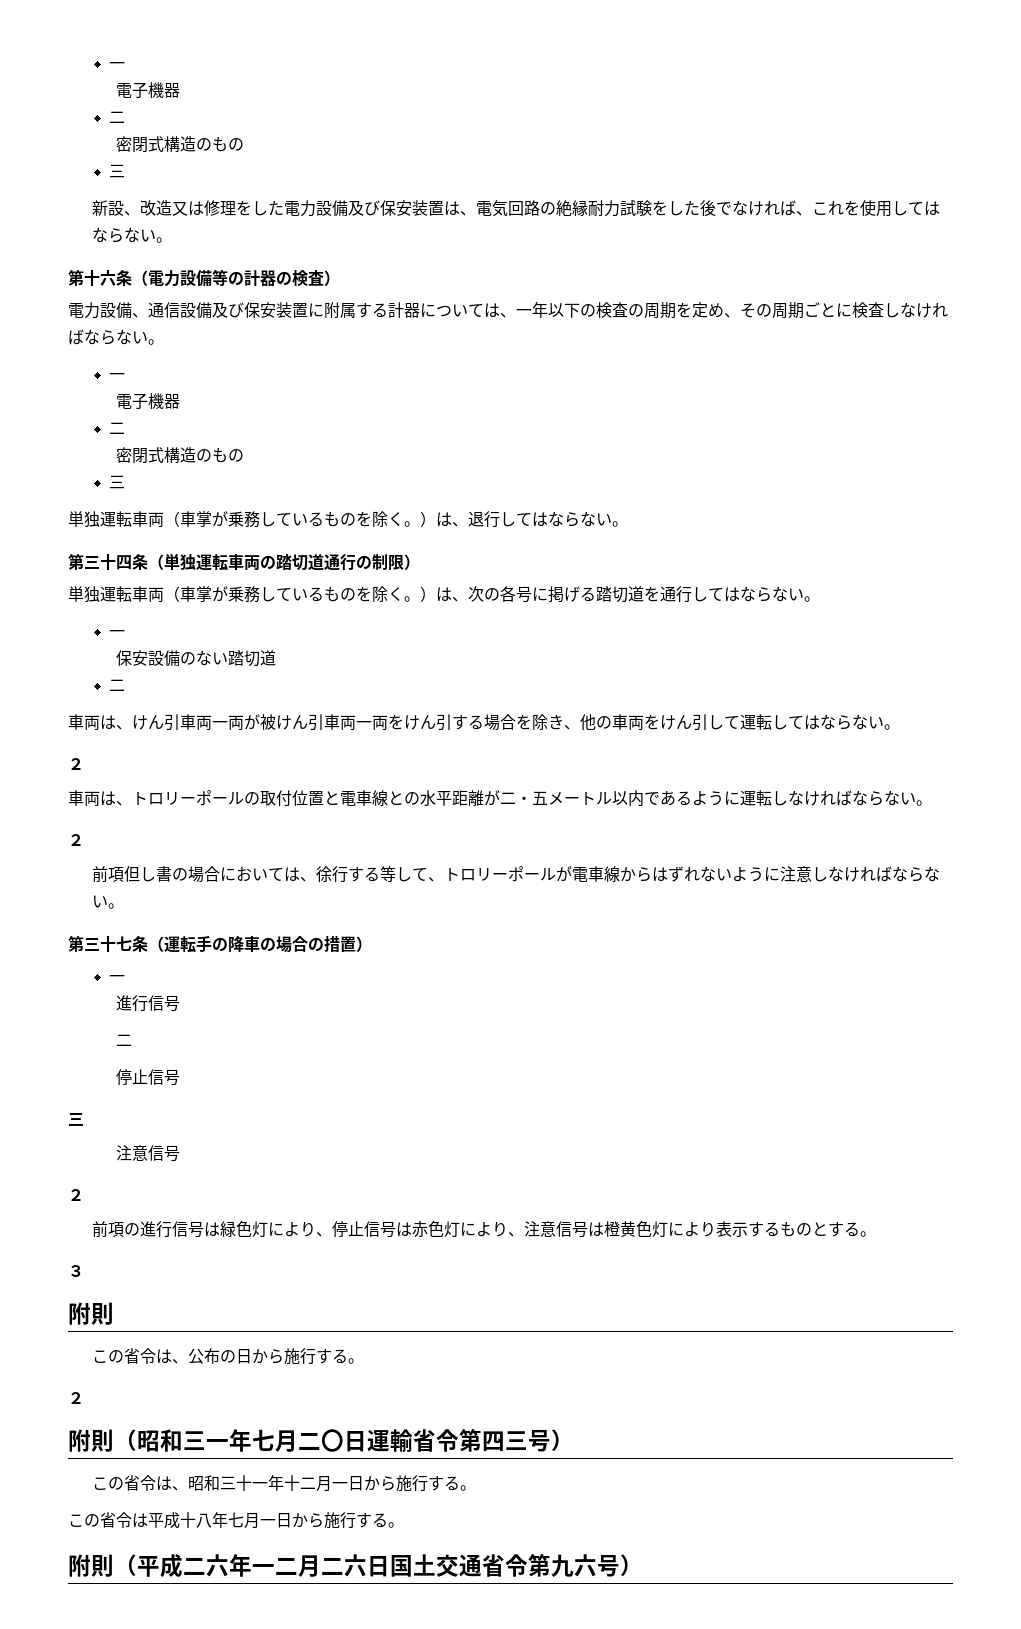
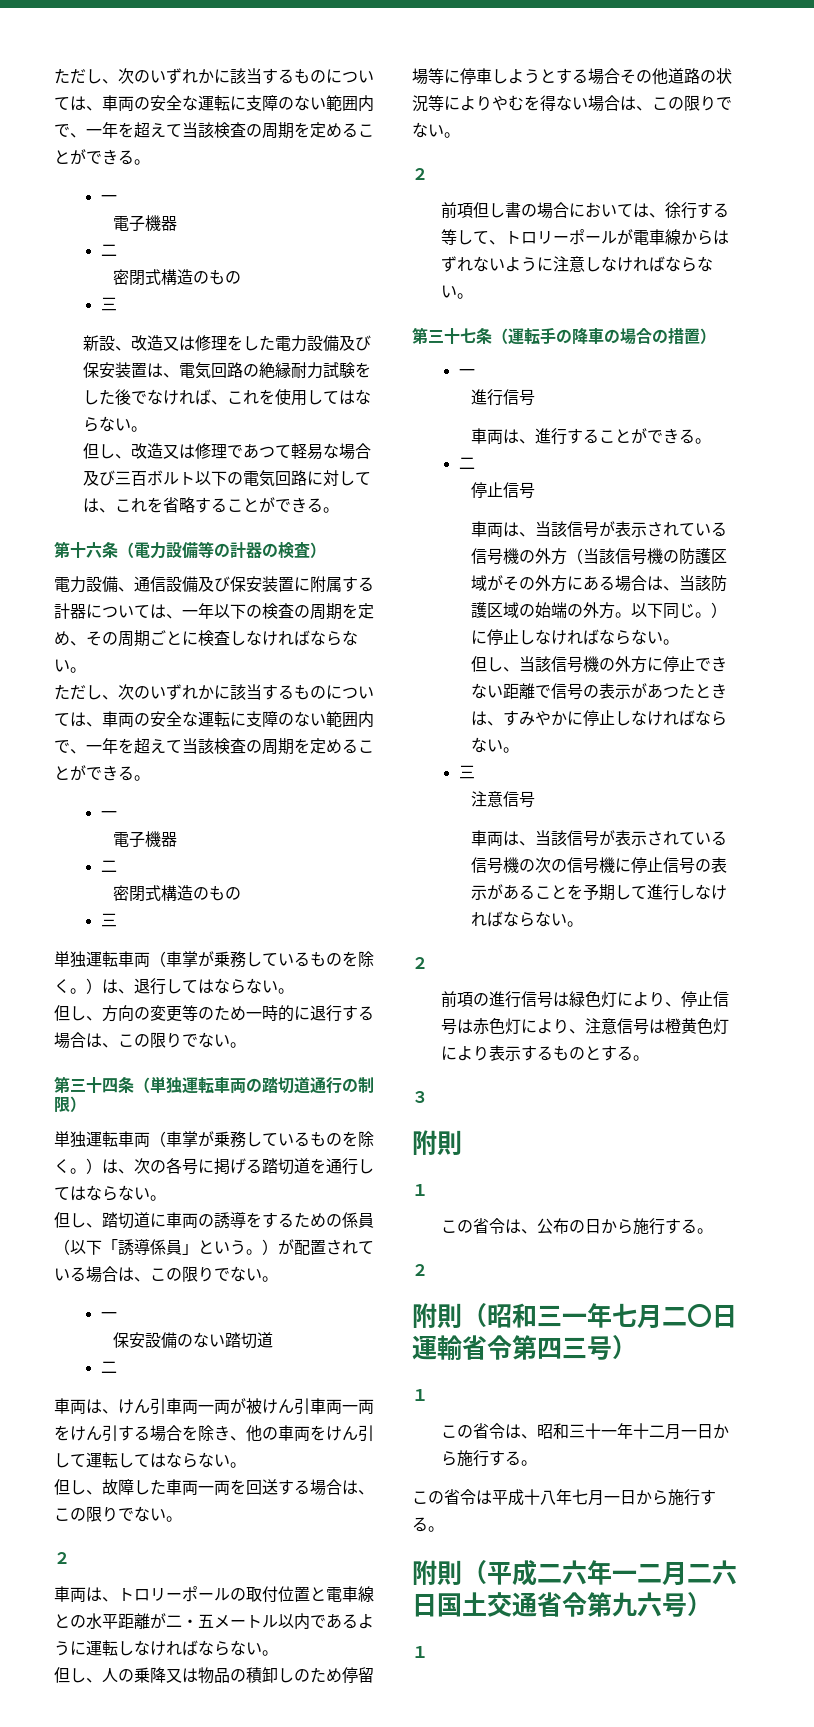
(109, 65) none -> [54,68,374,84] [54,95,374,112] [54,122,374,139] [54,149,150,165] ただし、次のいずれかに該当するものについては、車両の安全な運転に支障のない範囲内で、一年を超えて当該検査の周期を定めることができる。 //
(172, 240) none -> [83,443,372,460] [83,470,372,487] [83,497,340,513] // 但し、改造又は修理であつて軽易な場合及び三百ボルト以下の電気回路に対しては、これを省略することができる。
(164, 342) none -> [54,684,374,700] [54,711,374,728] [54,738,374,755] [54,765,150,781] // ただし、次のいずれかに該当するものについては、車両の安全な運転に支障のない範囲内で、一年を超えて当該検査の周期を定めることができる。
(628, 524) none -> [54,1005,374,1022] [54,1032,246,1049] // 但し、方向の変更等のため一時的に退行する場合は、この限りでない。
(820, 599) none -> [54,1211,374,1229] [54,1238,374,1256] [54,1266,278,1283] // 但し、踏切道に車両の誘導をするための係員（以下「誘導係員」という。）が配置されている場合は、この限りでない。
(900, 727) none -> [54,1479,374,1496] [54,1506,182,1522] // 但し、故障した車両一両を回送する場合は、この限りでない。
(932, 803) none -> [54,1667,374,1684] [412,68,732,85] [412,95,732,112] [412,122,460,138] // 但し、人の乗降又は物品の積卸しのため停留場等に停車しようとする場合その他道路の状況等によりやむを得ない場合は、この限りでない。
[115,1034,132,1046] [115,1069,180,1086] [68,1113,84,1126] [115,1145,180,1162] 二 // 停止信号 // 三 // 注意信号 -> [470,428,711,445] [458,457,475,469] [470,482,535,499] [470,521,727,538] [470,548,727,565] [470,575,727,592] [470,602,727,619] [470,629,679,645] [470,656,727,673] [470,683,727,700] [470,710,727,726] [470,737,519,753] [458,765,475,779] [470,791,535,808] [470,830,727,847] [470,857,727,874] [470,884,727,901] [470,911,583,927] 車両は、進行することができる。 // 二 // 停止信号 // 車両は、当該信号が表示されている信号機の外方（当該信号機の防護区域がその外方にある場合は、当該防護区域の始端の外方。以下同じ。）に停止しなければならない。 // 但し、当該信号機の外方に停止できない距離で信号の表示があつたときは、すみやかに停止しなければならない。 // 三 // 注意信号 // 車両は、当該信号が表示されている信号機の次の信号機に停止信号の表示があることを予期して進行しなければならない。
(114, 1313) none -> [412,1184,428,1196] // １
(574, 1440) none -> [412,1389,428,1401] // １
(643, 1565) none -> [412,1646,428,1658] // １

